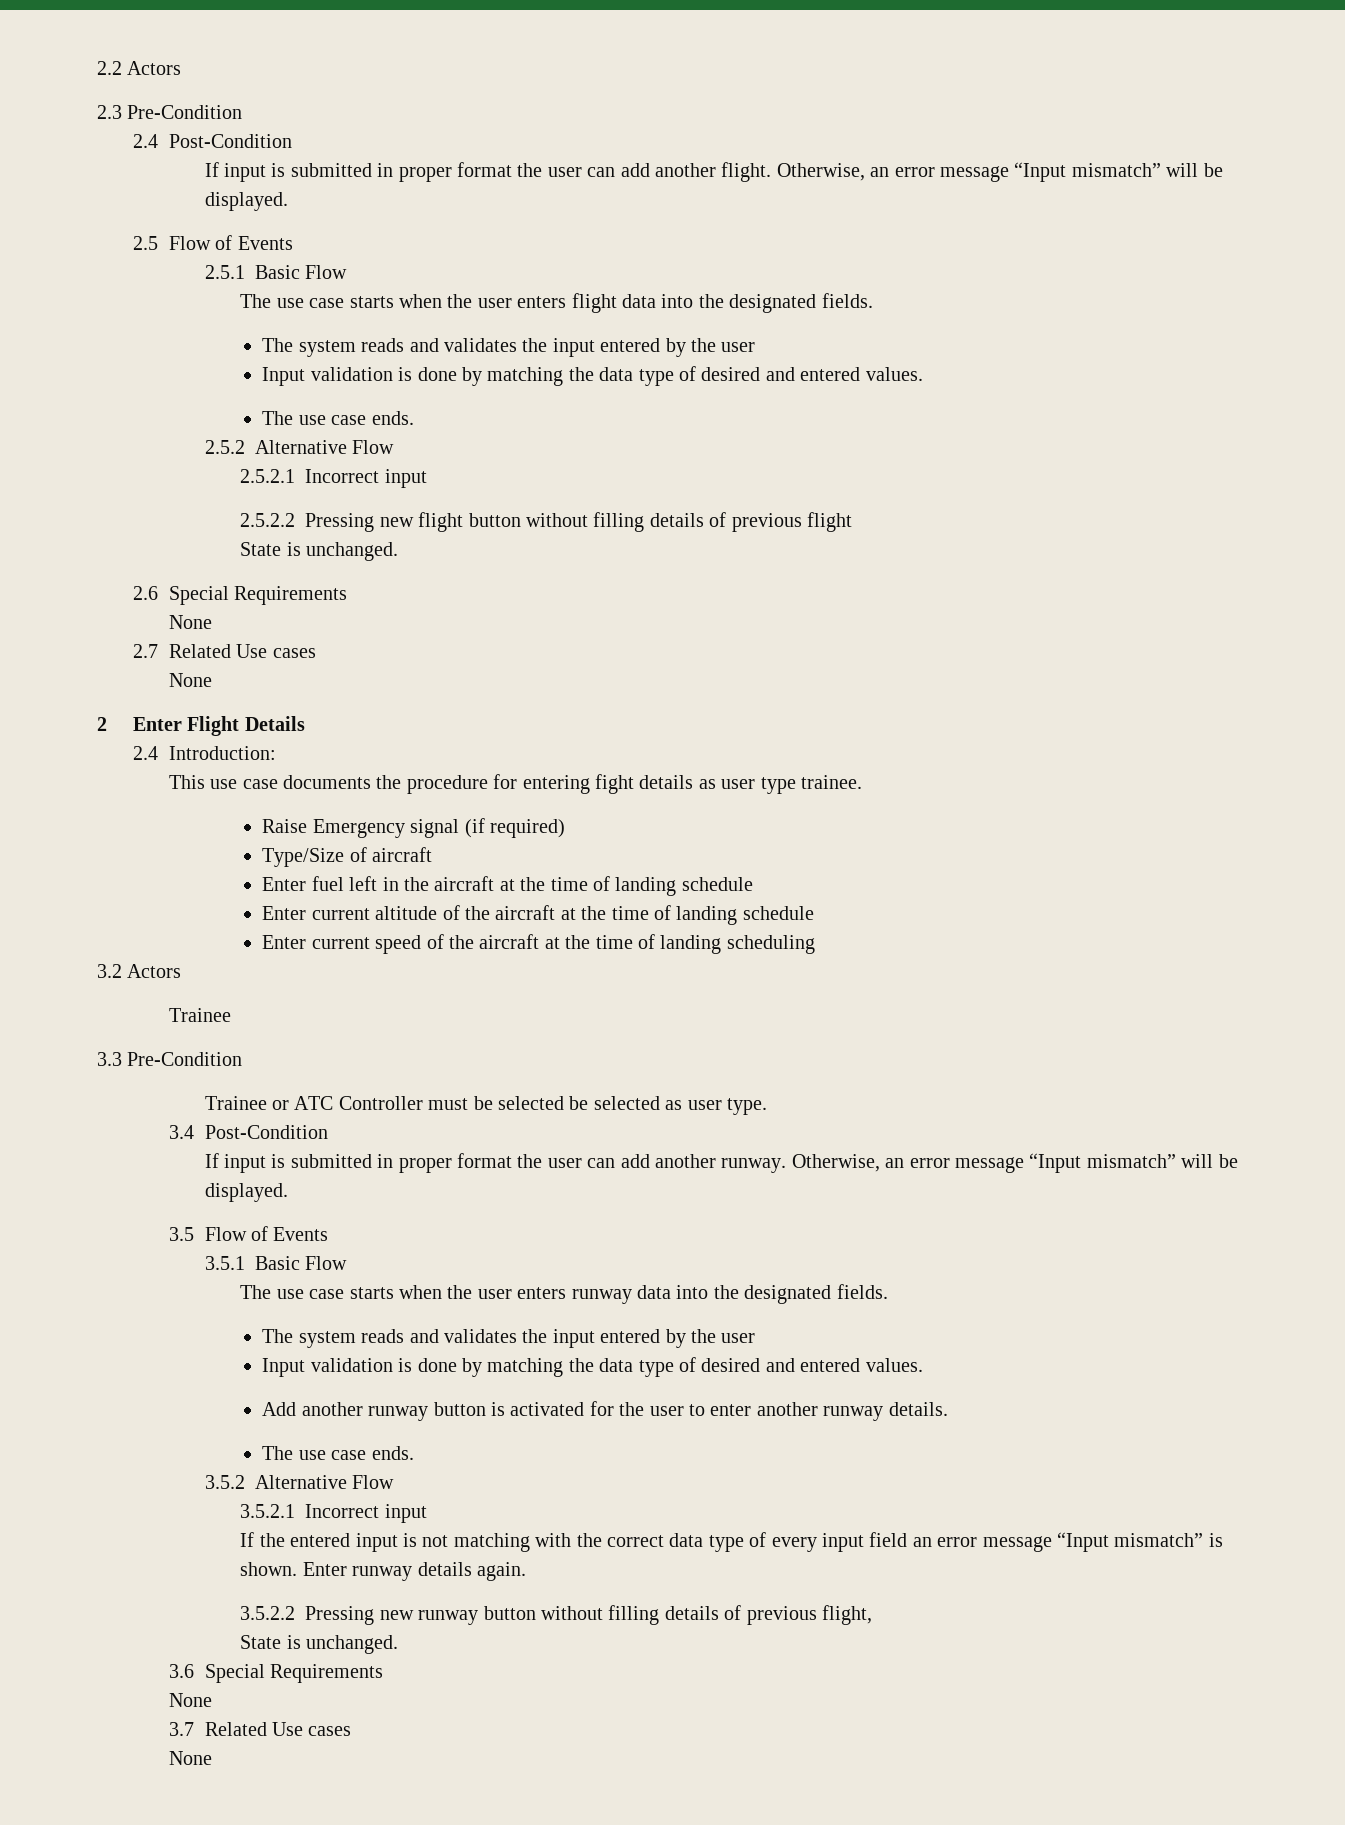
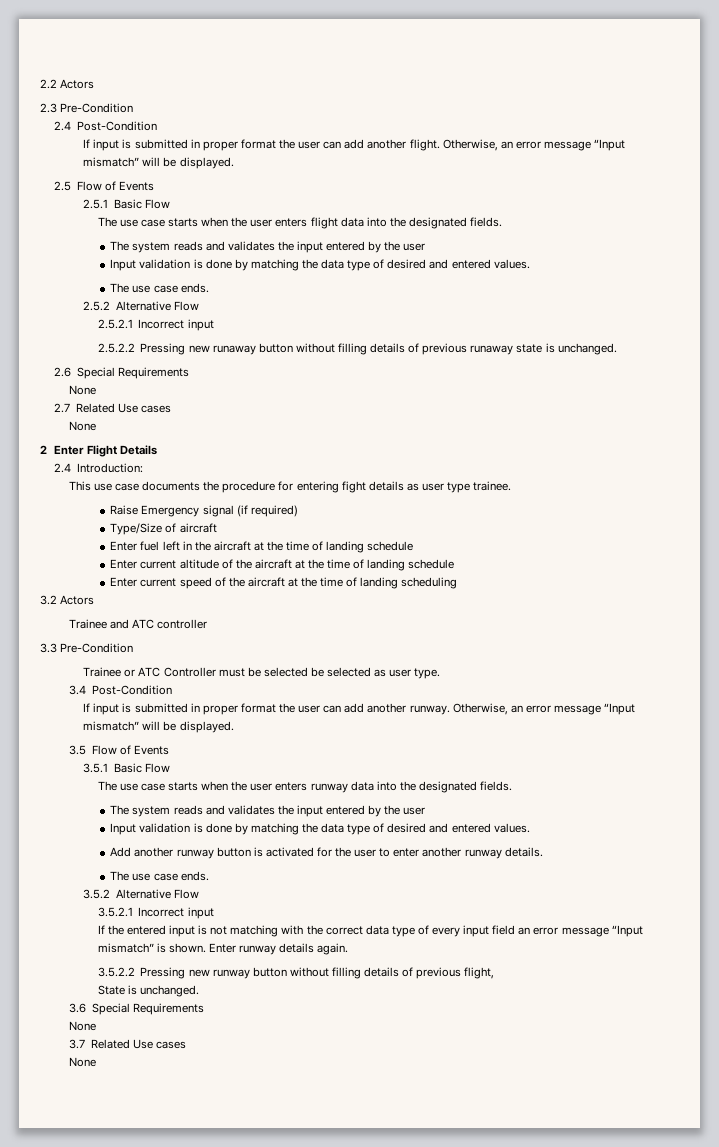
[418,512,853,532] [240,542,282,556] flight button without filling details of previous flight // State -> [212,343,543,355] runaway button without filling details of previous runaway state
(231, 1015) none -> [109,619,208,629] and ATC controller

